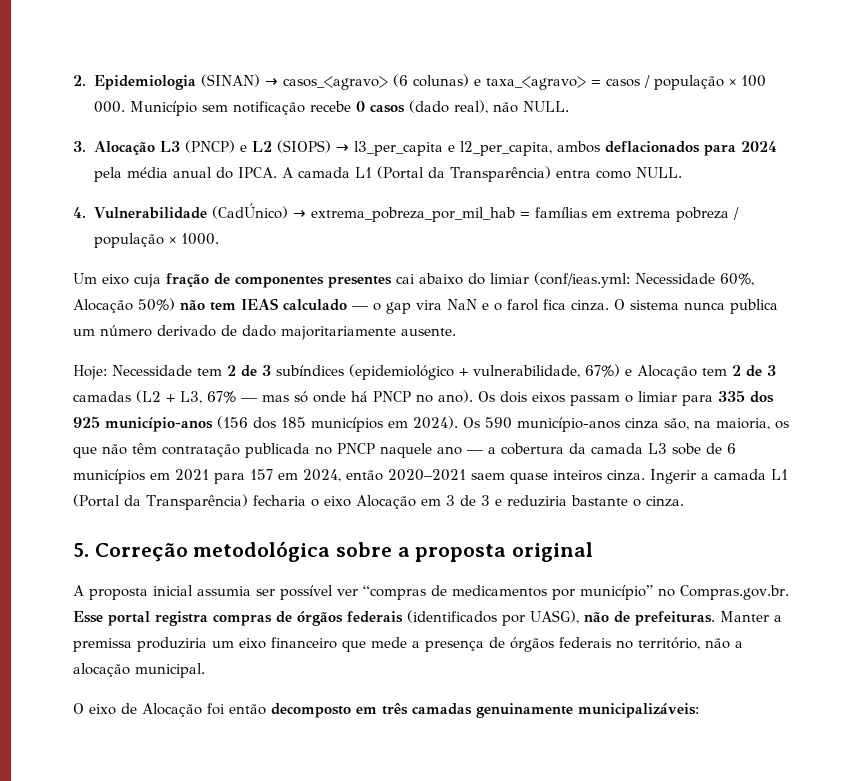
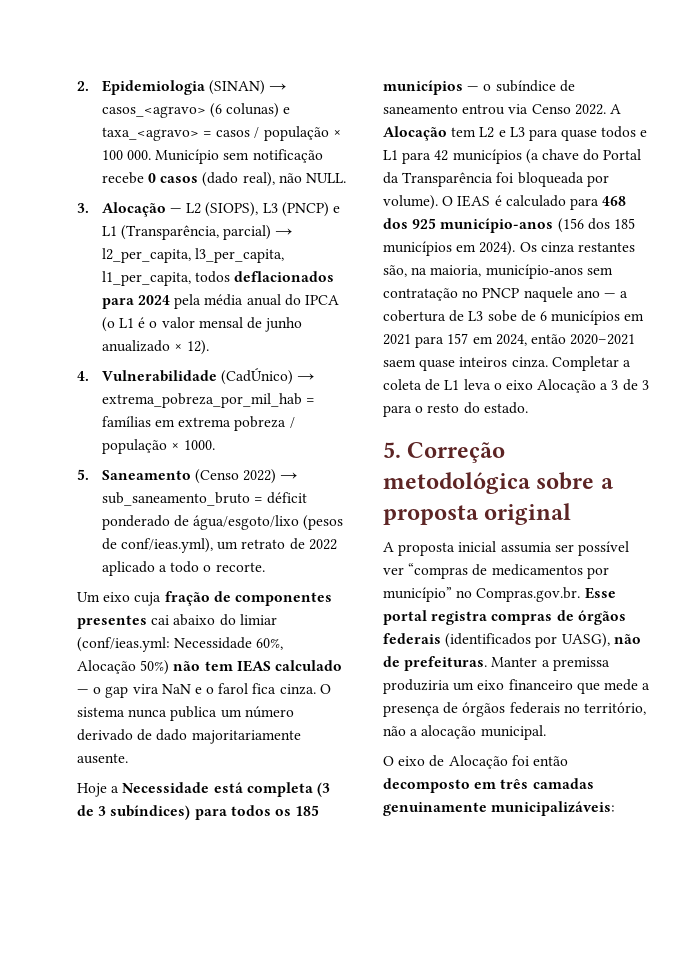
[159,140,600,156] L3 (PNCP) e L2 (SIOPS) → l3_per_capita e l2_per_capita, ambos -> [169,202,340,217] [101,225,294,240] [101,248,284,263] [101,271,230,286] — L2 (SIOPS), L3 (PNCP) e L1 (Transparência, parcial) → l2_per_capita, l3_per_capita, l1_per_capita, todos
[237,166,683,182] IPCA. A camada L1 (Portal da Transparência) entra como NULL. -> [304,295,339,305] [101,317,303,332] [101,340,210,355] IPCA (o L1 é o valor mensal de junho anualizado × 12).
(219, 239) none -> [77,469,299,484] [101,492,308,506] [101,515,344,530] [101,538,337,553] [101,561,265,576] // 5. Saneamento (Censo 2022) → sub_saneamento_bruto = déficit ponderado de água/esgoto/lixo (pesos de conf/ieas.yml), um retrato de 2022 aplicado a todo o recorte.
[73,364,776,380] [73,390,745,406] Hoje: Necessidade tem 2 de 3 subíndices (epidemiológico + vulnerabilidade, 67%) e Alocação tem 2 de 3 camadas (L2 + L3, 67% — mas só onde há PNCP no ano). Os dois eixos passam o limiar para 335 -> [77,782,330,797] [77,805,320,820] [383,80,575,95] [383,104,621,115] [383,126,648,141] [383,149,642,164] [383,172,609,187] [383,195,627,210] Hoje a Necessidade está completa (3 de 3 subíndices) para todos os 185 municípios — o subíndice de saneamento entrou via Censo 2022. A Alocação tem L2 e L3 para quase todos e L1 para 42 municípios (a chave do Portal da Transparência foi bloqueada por volume). O IEAS é calculado para 468
[485,417,789,432] [73,443,310,458] 590 município-anos cinza são, na maioria, os que não têm contratação publicada -> [540,242,635,253] [383,264,613,279] [383,288,458,301] cinza restantes são, na maioria, município-anos sem contratação
[569,443,643,454] da camada -> [449,310,465,322] de
[650,469,788,484] [73,494,306,510] Ingerir a camada L1 (Portal da Transparência) fecharia -> [551,356,631,371] [383,379,491,391] Completar a coleta de L1 leva
[420,499,441,506] em -> [600,383,609,390] a
[494,495,684,507] e reduziria bastante o cinza. -> [383,402,528,417] para o resto do estado.

